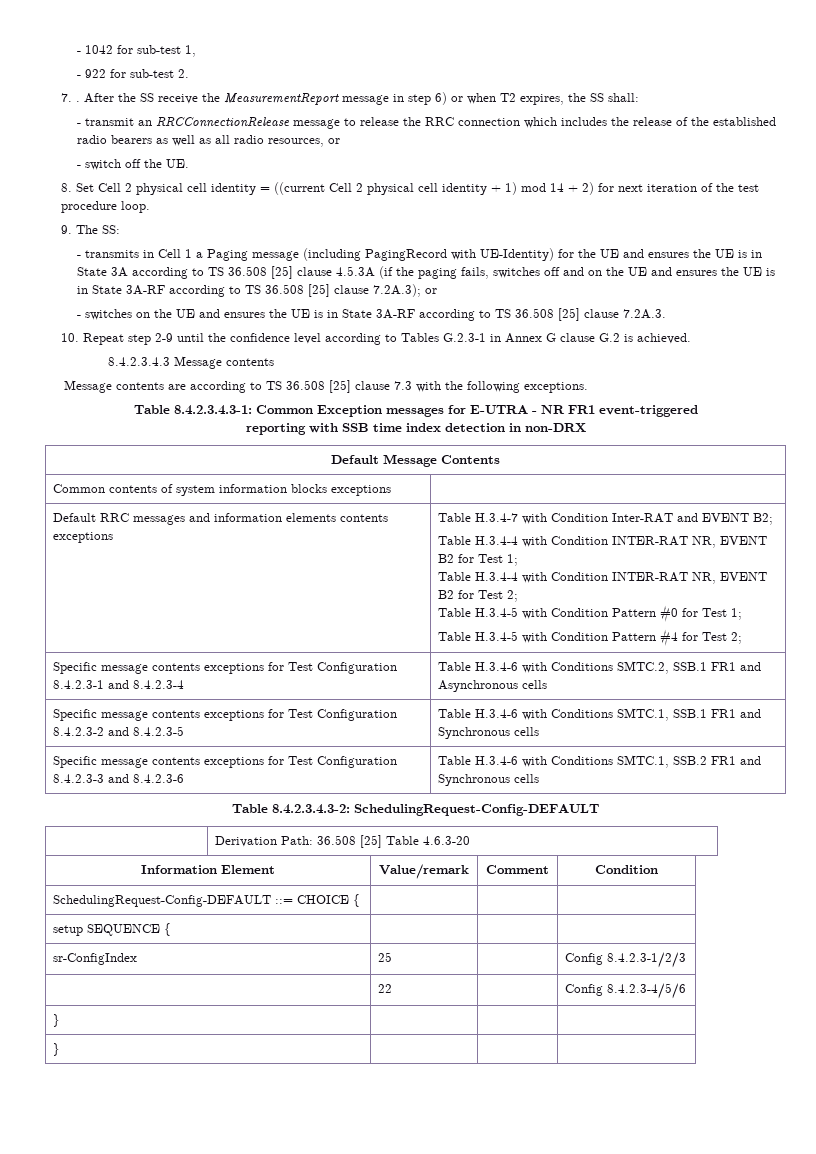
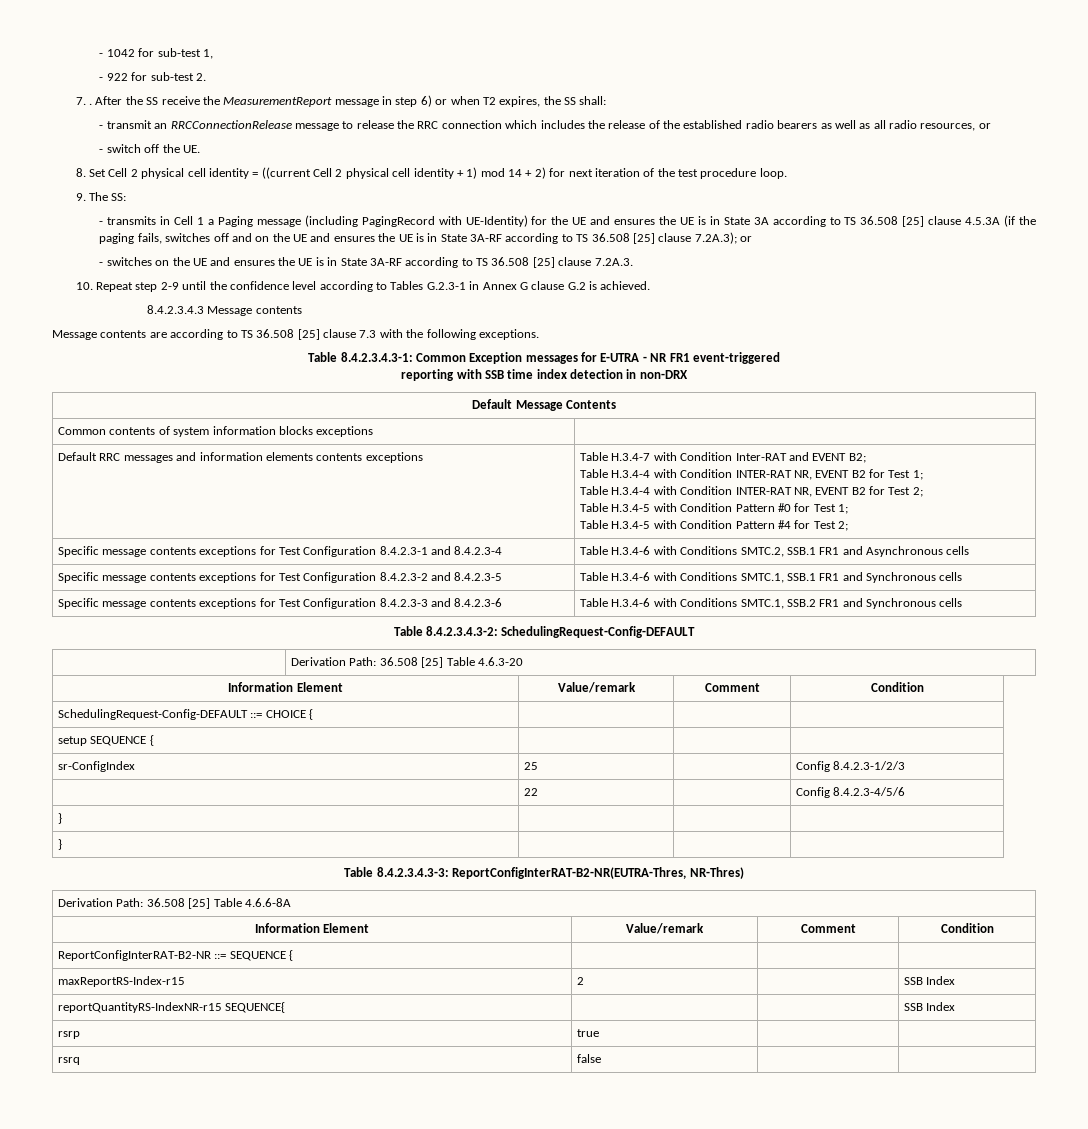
(60, 1049) none -> [344,867,744,879] [58,898,291,909] [254,923,370,933] [626,923,704,934] [800,924,856,933] [940,923,994,933] [58,950,294,961] [58,976,186,987] [577,977,585,985] [904,976,956,985] [58,1002,286,1013] [904,1002,956,1011] [58,1031,81,1039] [577,1029,600,1037] [58,1057,81,1065] [577,1054,602,1063] // Table 8.4.2.3.4.3-3: ReportConfigInterRAT-B2-NR(EUTRA-Thres, NR-Thres) // Derivation Path: 36.508 [25] Table 4.6.6-8A // Information Element | Value/remark | Comment | Condition // ReportConfigInterRAT-B2-NR ::= SEQUENCE { | | | // maxReportRS-Index-r15 | 2 | | SSB Index // reportQuantityRS-IndexNR-r15 SEQUENCE{ | | | SSB Index // rsrp | true | | // rsrq | false | |

